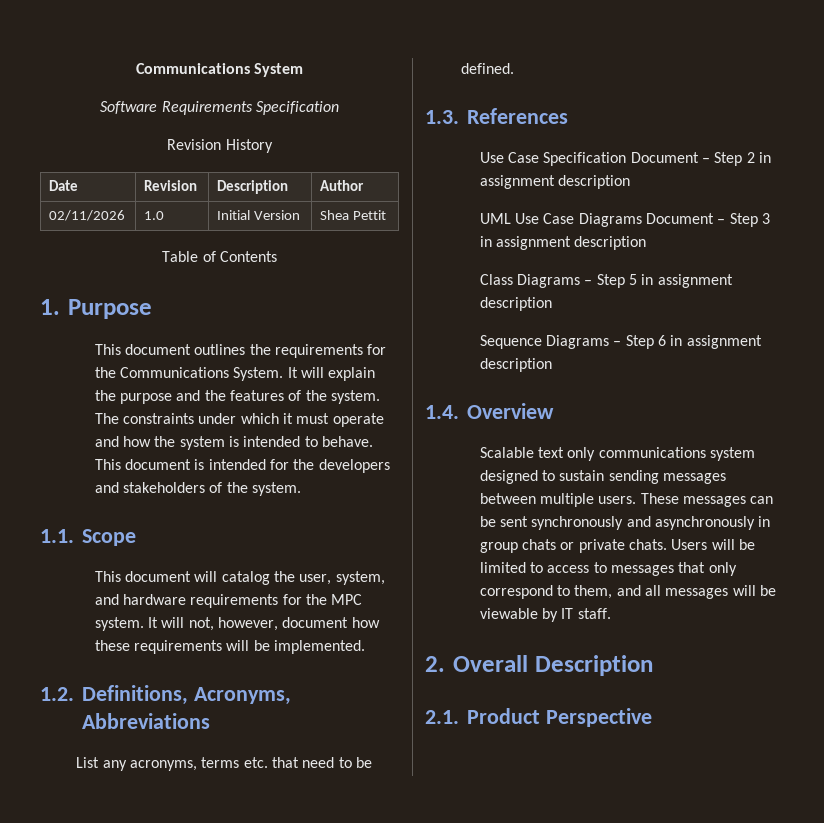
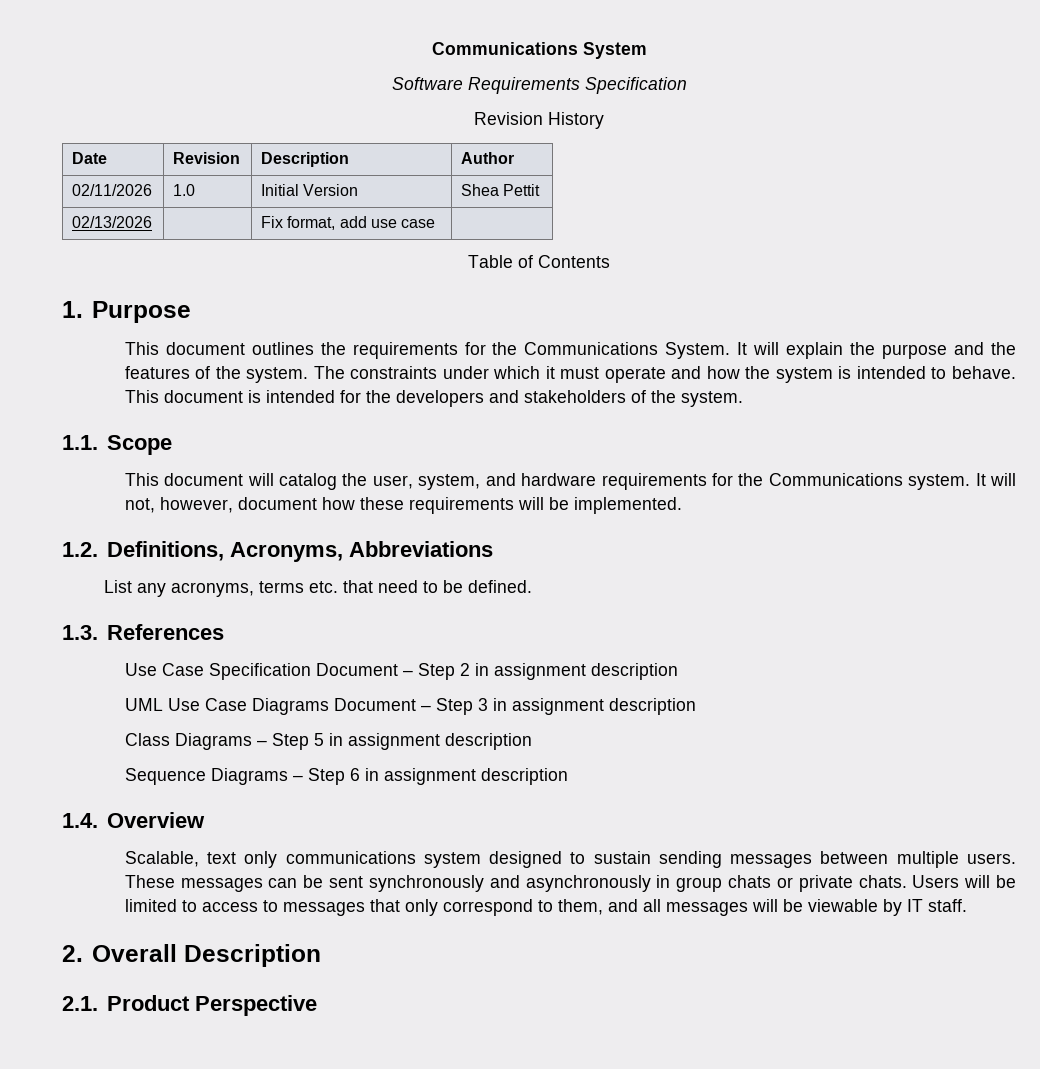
(387, 215) none -> [72,216,153,228] [261,216,436,230] // 02/13/2026 | | Fix format, add use case |
[331,594,363,605] MPC -> [768,473,903,486] Communications
[479,447,534,458] Scalable -> [124,851,199,867] Scalable,

